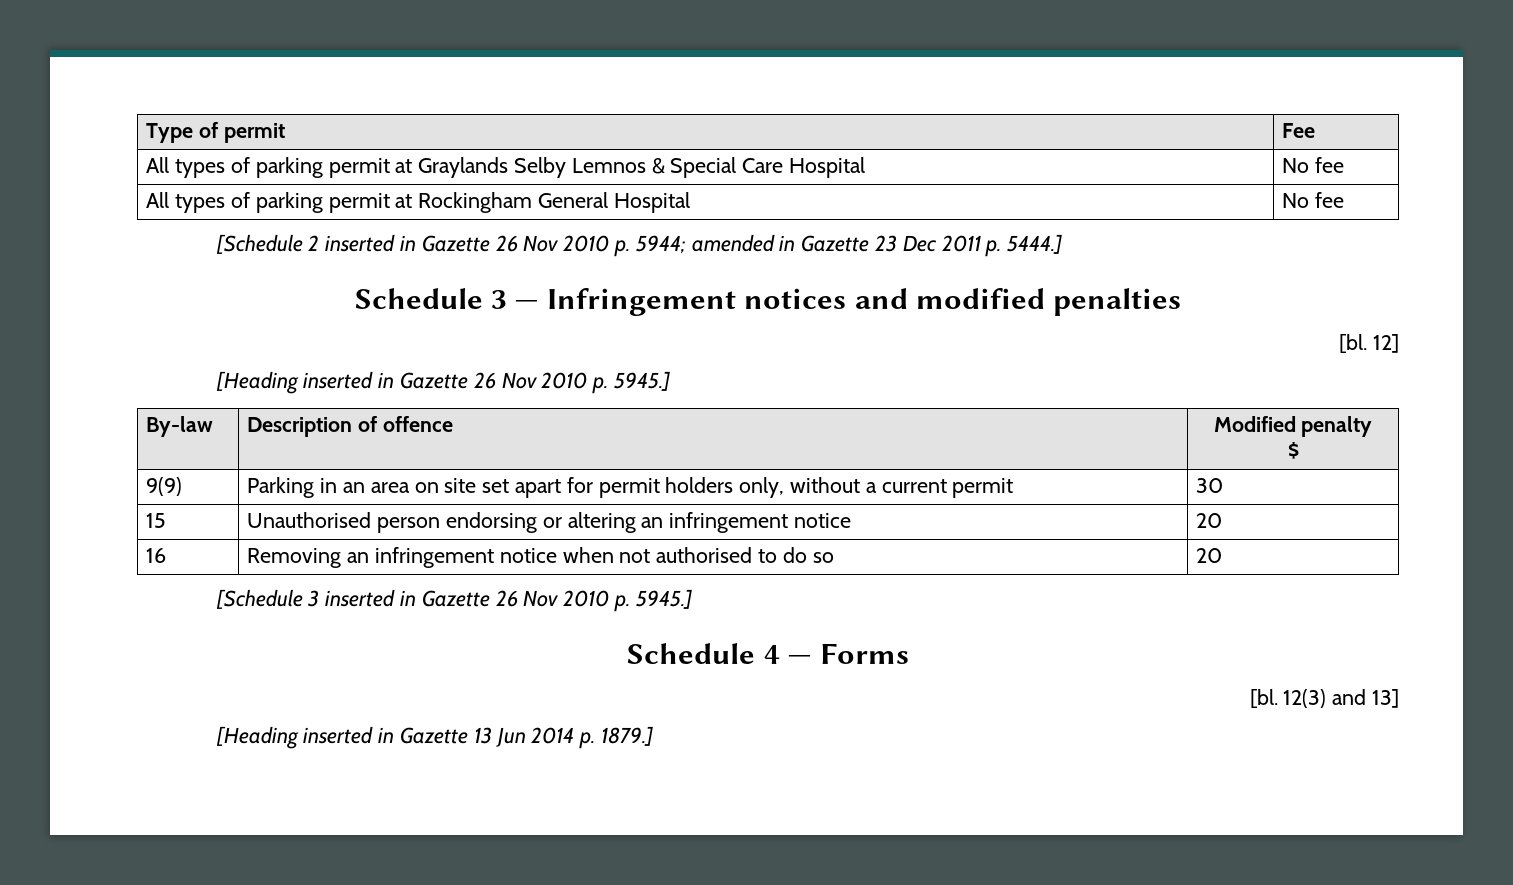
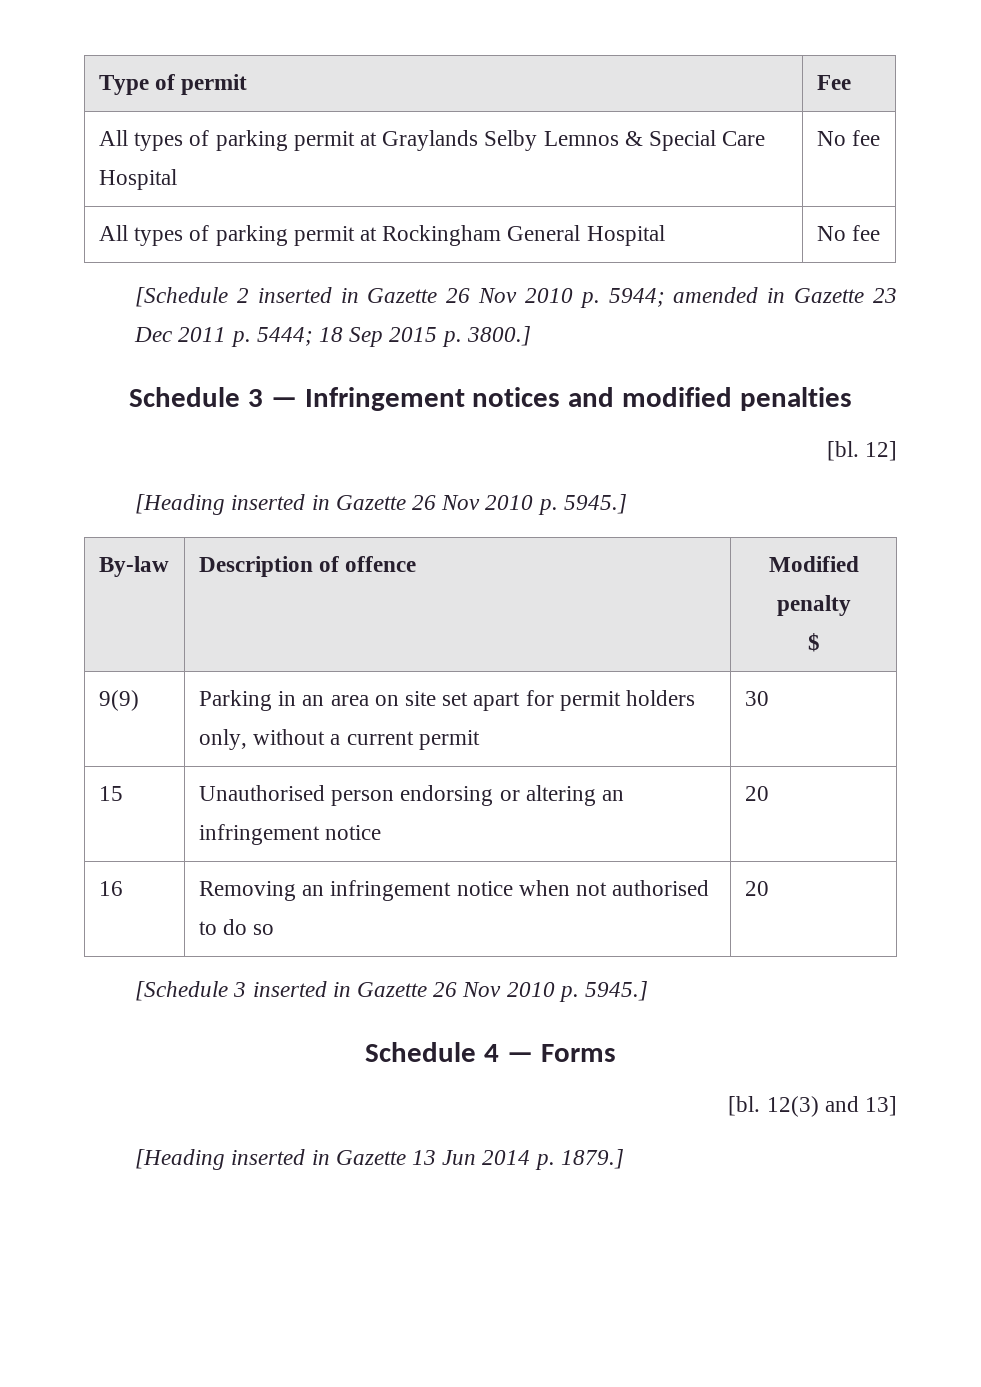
[1007,234,1063,254] 5444.] -> [256,326,531,347] 5444; 18 Sep 2015 p. 3800.]

